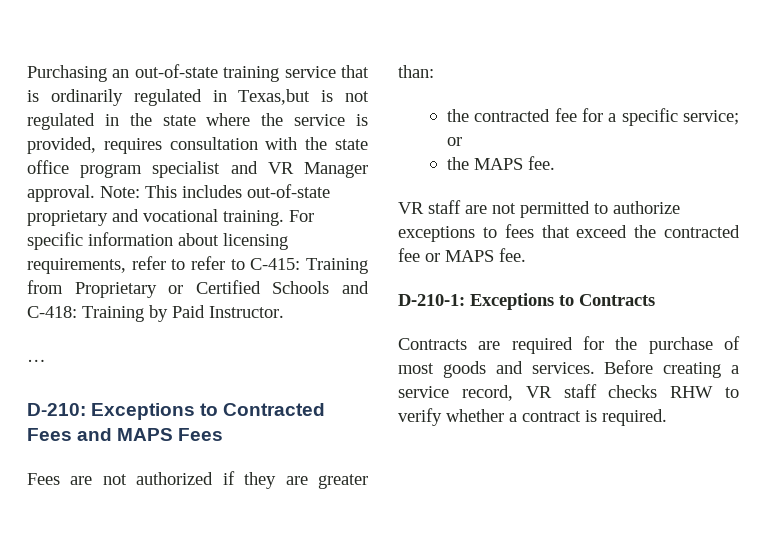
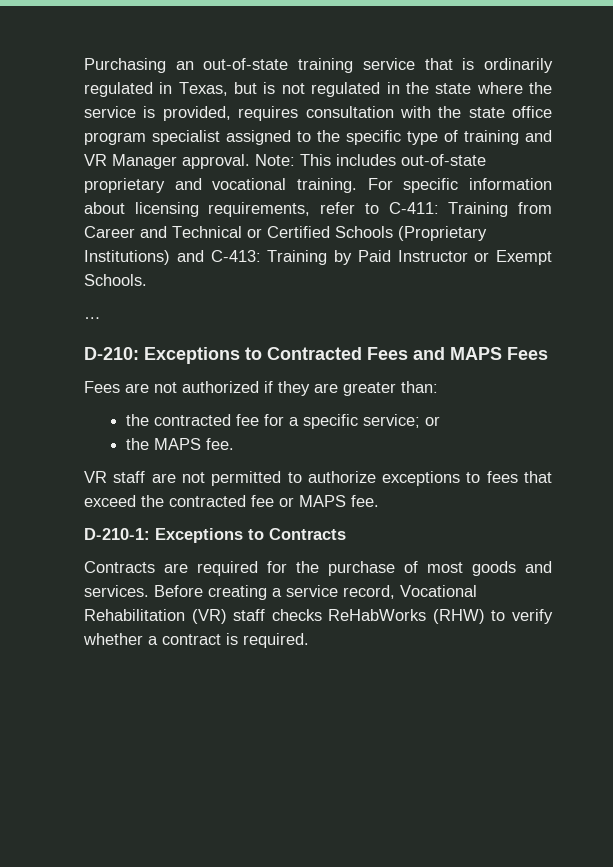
[238,89,311,105] Texas,but -> [178,82,258,96] Texas, but
(221, 169) none -> [226,130,519,145] assigned to the specific type of training
[191,256,368,274] [27,280,369,298] [27,305,284,322] refer to C-415: Training from Proprietary or Certified Schools and C-418: Training by Paid Instructor. -> [388,202,552,217] [84,226,487,241] [84,250,552,265] [84,274,147,286] C-411: Training from Career and Technical or Certified Schools (Proprietary Institutions) and C-413: Training by Paid Instructor or Exempt Schools.
[525,384,714,398] VR staff checks RHW -> [400,585,477,597] [84,609,485,624] Vocational Rehabilitation (VR) staff checks ReHabWorks (RHW)

